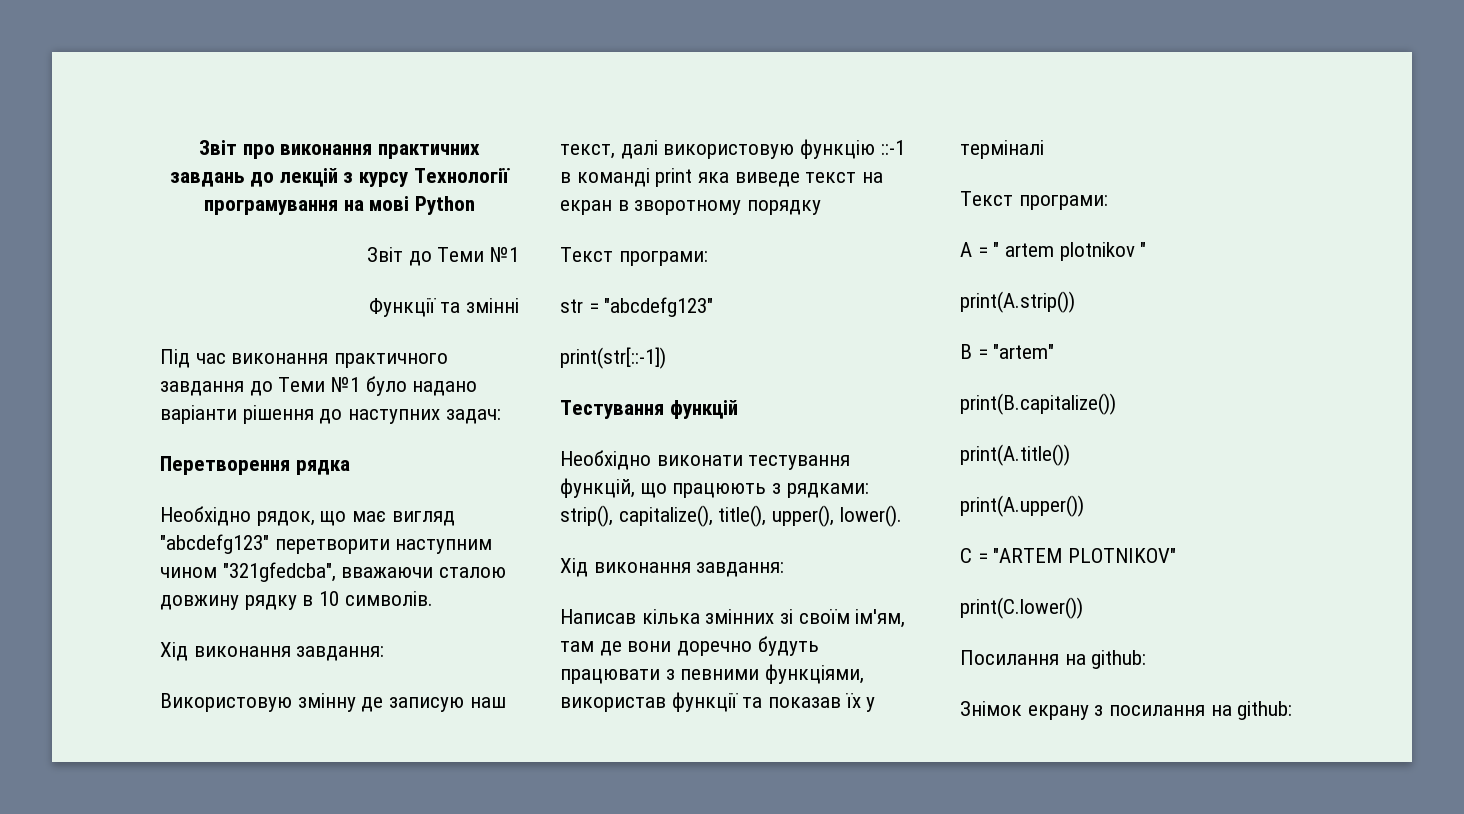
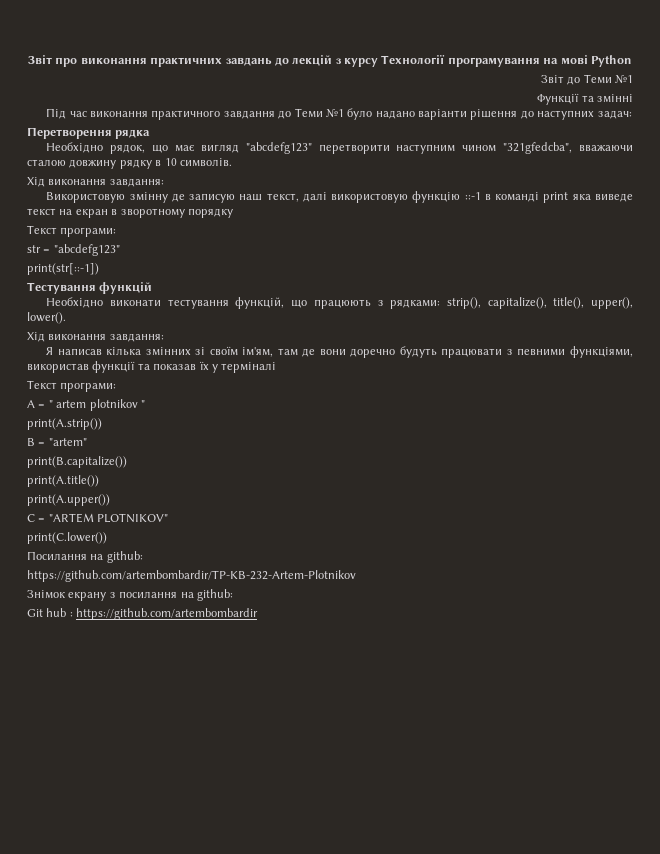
[560,609,636,624] Написав -> [46,347,102,356] Я написав
(1147, 659) none -> [27,570,356,582] // https://github.com/artembombardir/TP-KB-232-Artem-Plotnikov
(1293, 710) none -> [27,608,259,620] // Git hub : https://github.com/artembombardir

